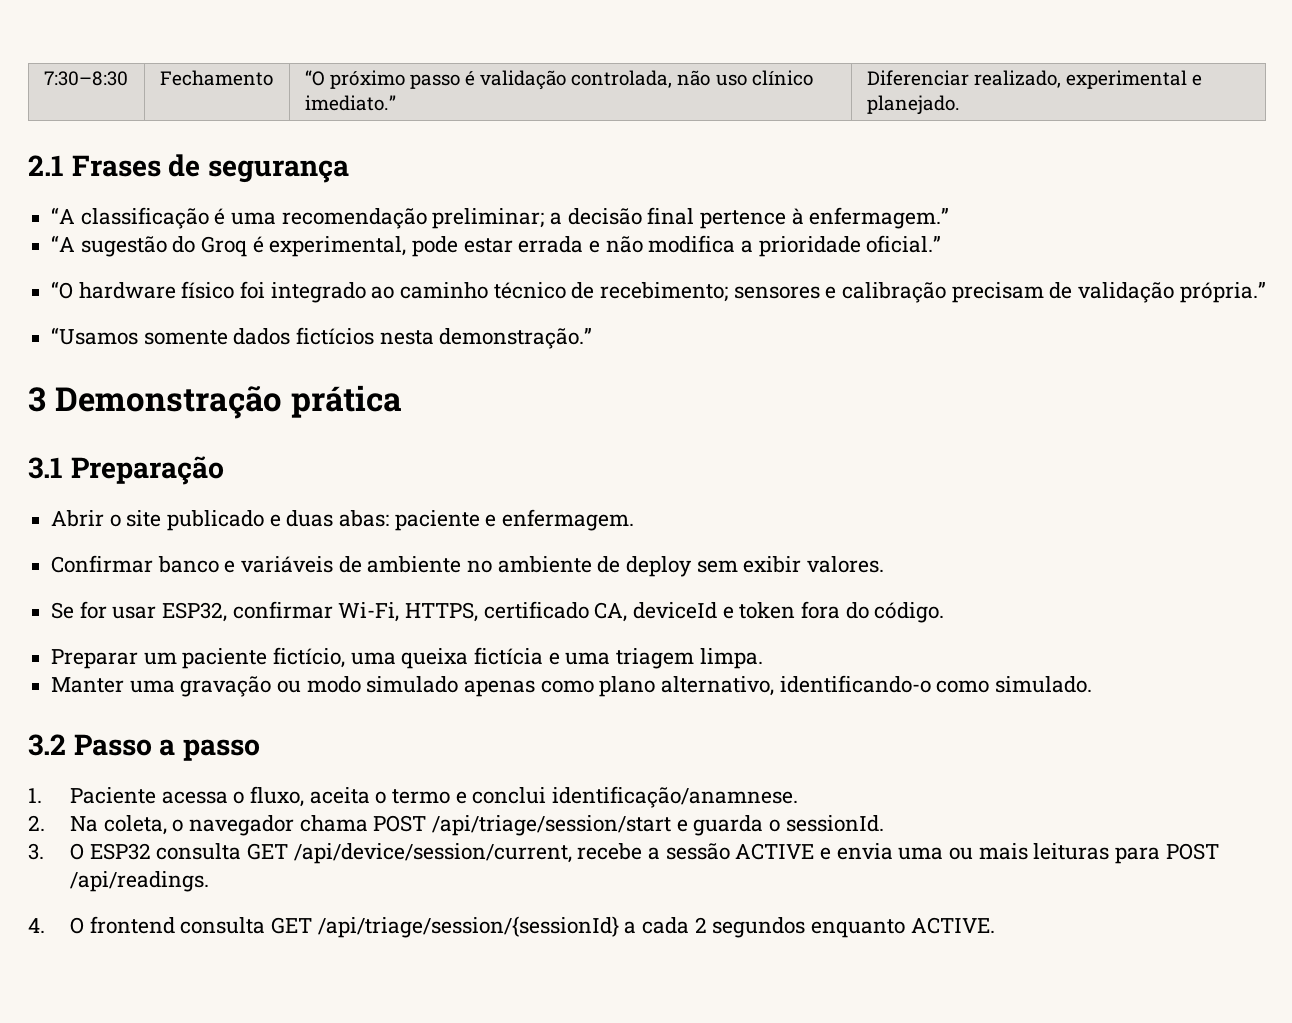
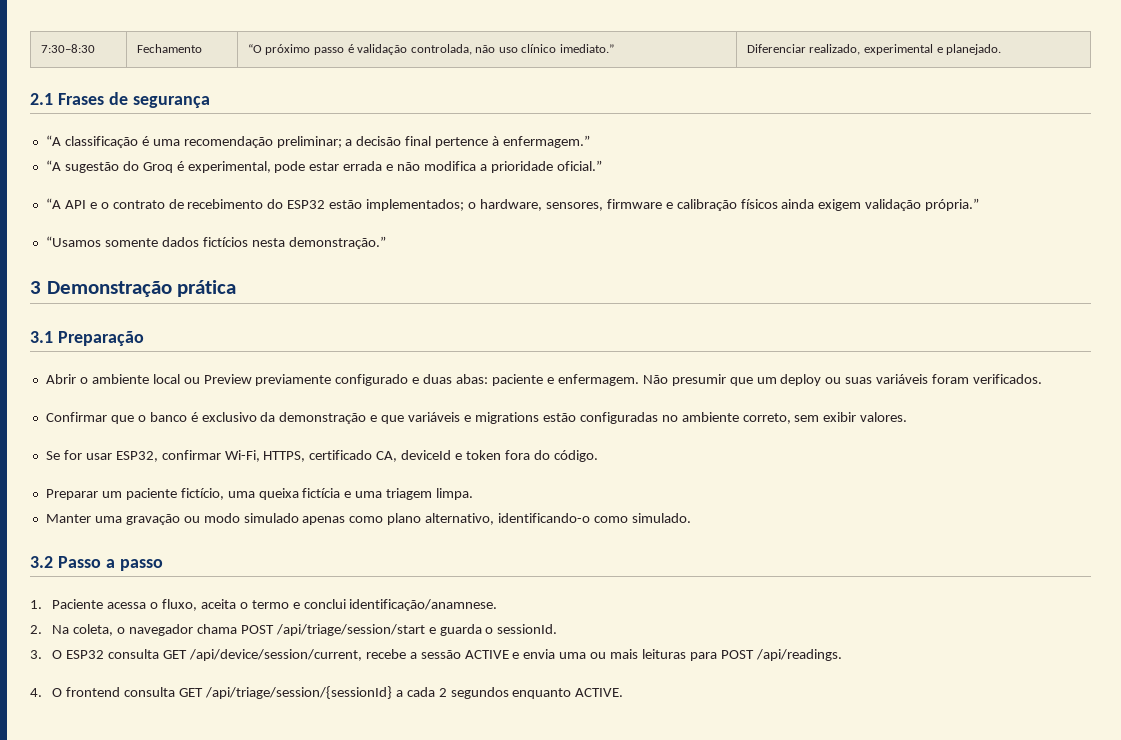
[51,281,1073,303] “O hardware físico foi integrado ao caminho técnico de recebimento; sensores e calibração precisam de -> [45,198,862,211] “A API e o contrato de recebimento do ESP32 estão implementados; o hardware, sensores, firmware e calibração físicos ainda exigem
[126,510,265,531] site publicado -> [91,374,409,386] ambiente local ou Preview previamente configurado
[51,555,693,577] // Confirmar banco e variáveis de ambiente no ambiente de deploy -> [642,374,1042,386] [45,412,791,424] Não presumir que um deploy ou suas variáveis foram verificados. // Confirmar que o banco é exclusivo da demonstração e que variáveis e migrations estão configuradas no ambiente correto,

